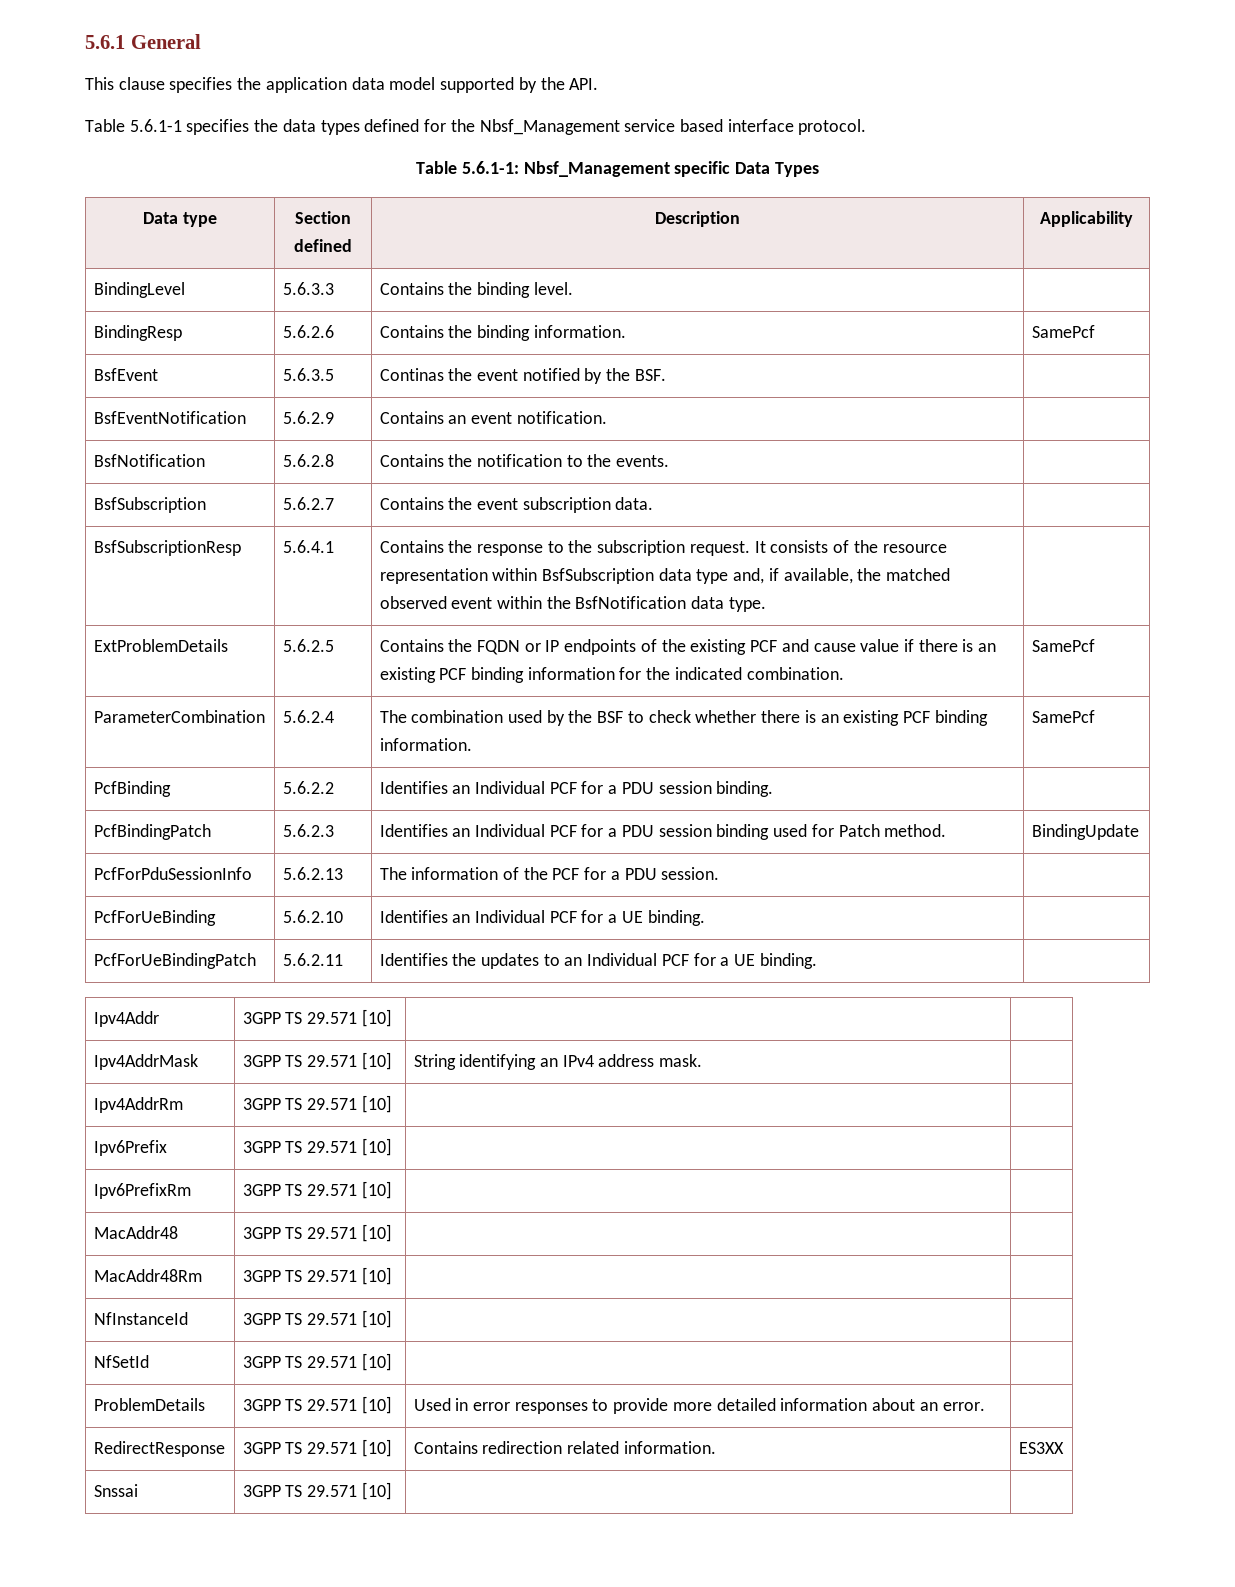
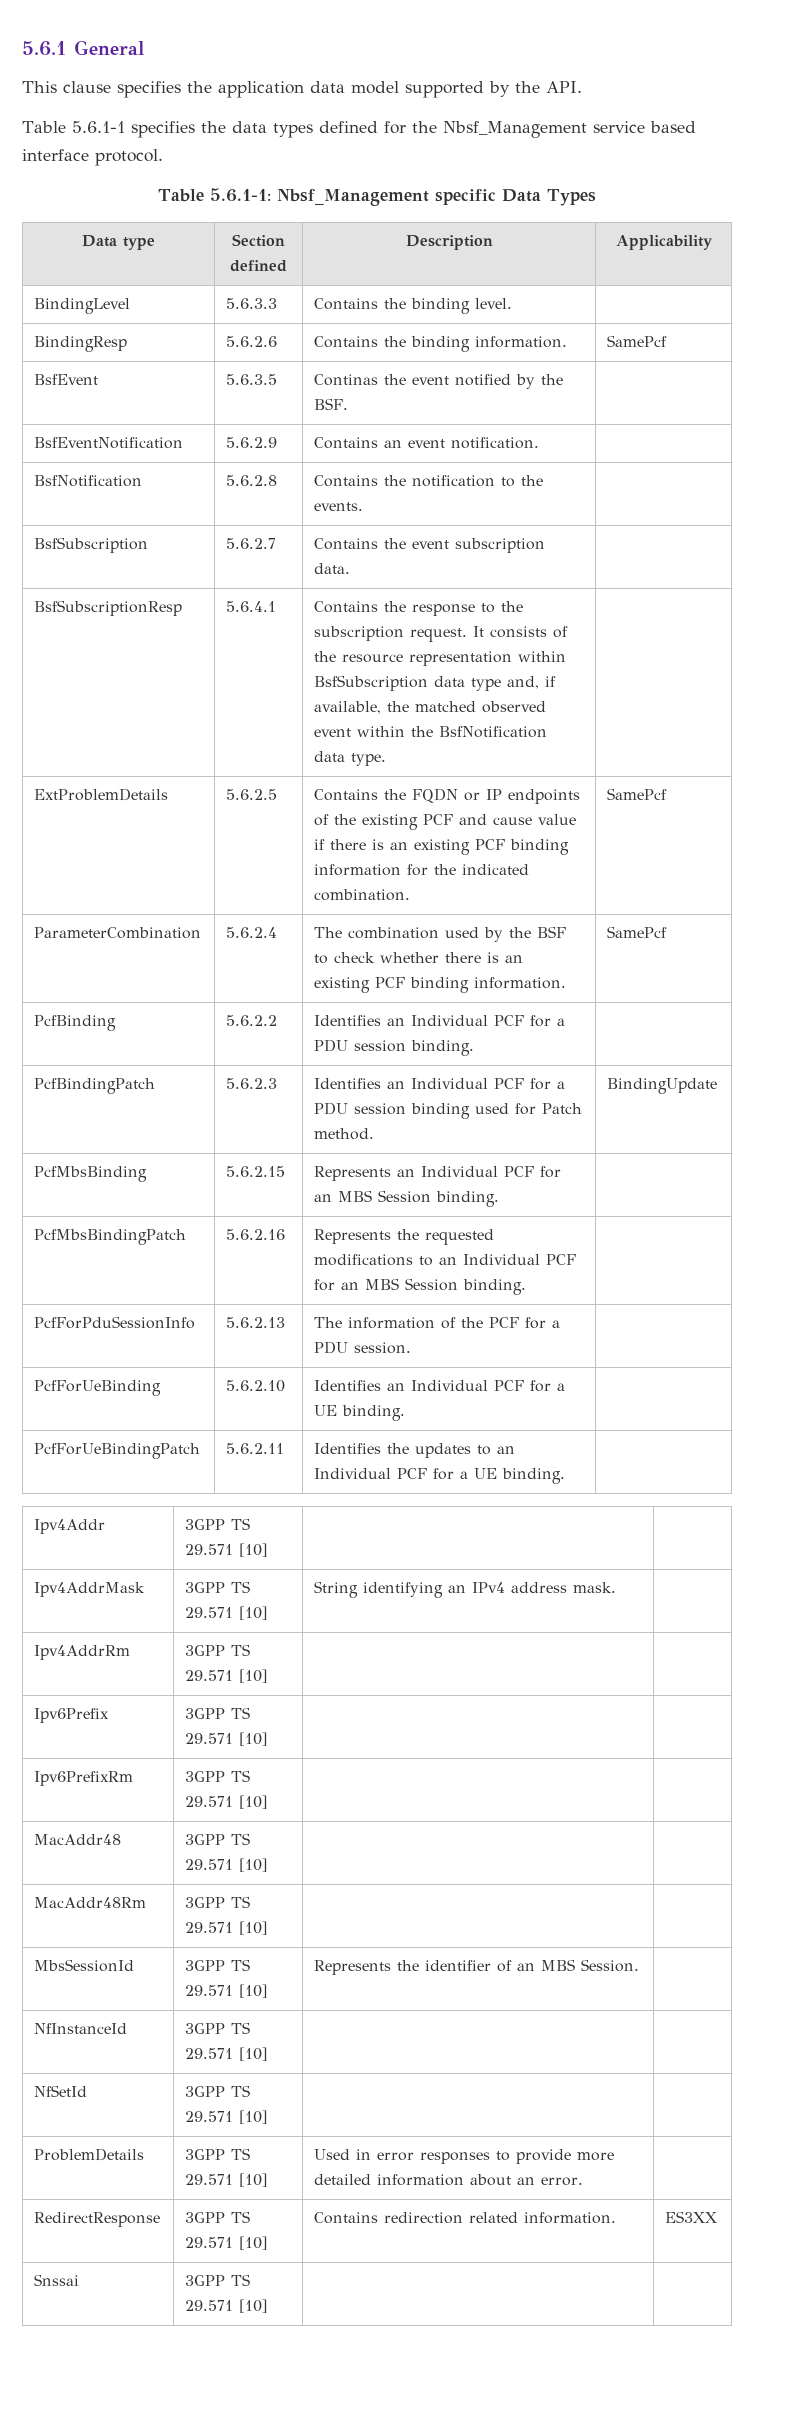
(1139, 832) none -> [34,1166,148,1182] [226,1166,286,1177] [314,1166,562,1181] [314,1190,500,1207] [34,1229,187,1245] [226,1229,286,1240] [314,1229,495,1245] [314,1254,577,1266] [314,1278,527,1295] // PcfMbsBinding | 5.6.2.15 | Represents an Individual PCF for an MBS Session binding. | // PcfMbsBindingPatch | 5.6.2.16 | Represents the requested modifications to an Individual PCF for an MBS Session binding. |
(392, 1276) none -> [34,1959,135,1972] [185,1959,251,1971] [185,1984,269,1998] [314,1959,640,1975] // MbsSessionId | 3GPP TS 29.571 [10] | Represents the identifier of an MBS Session. |

